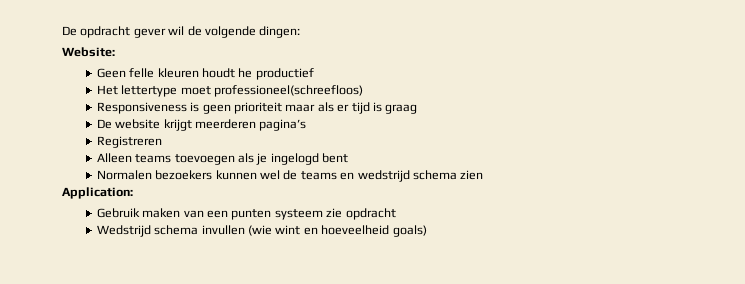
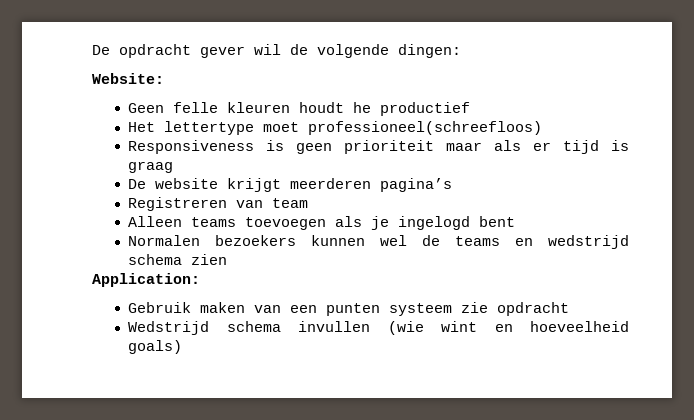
(162, 142) none -> [236,198,309,208] van team

